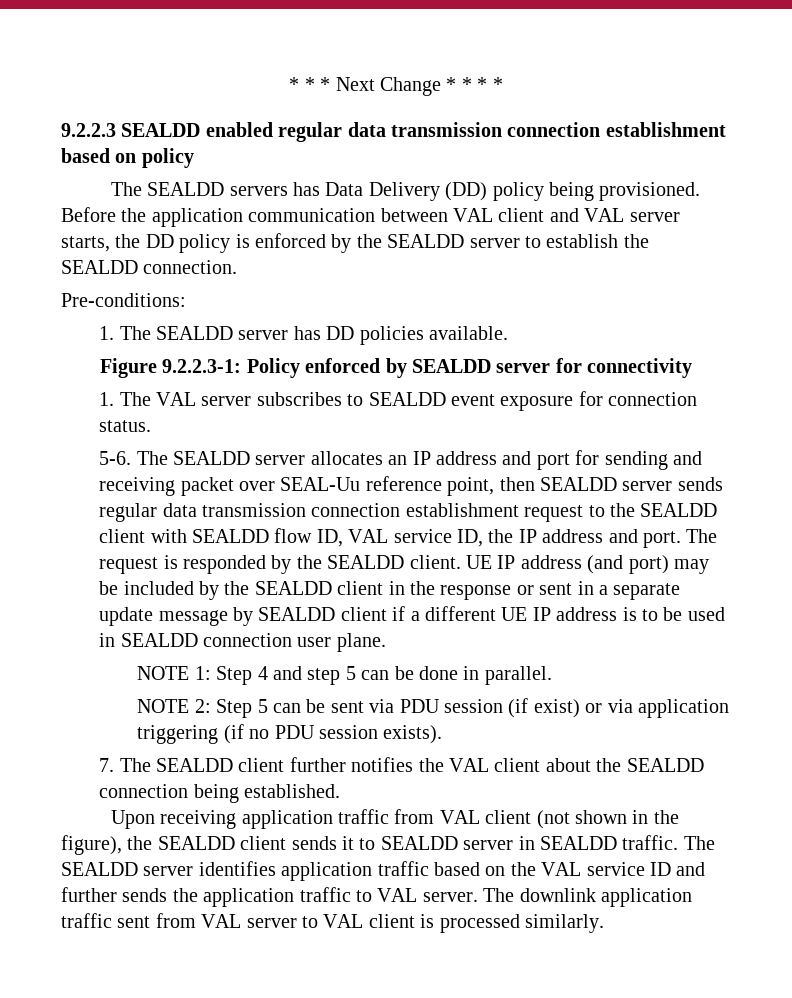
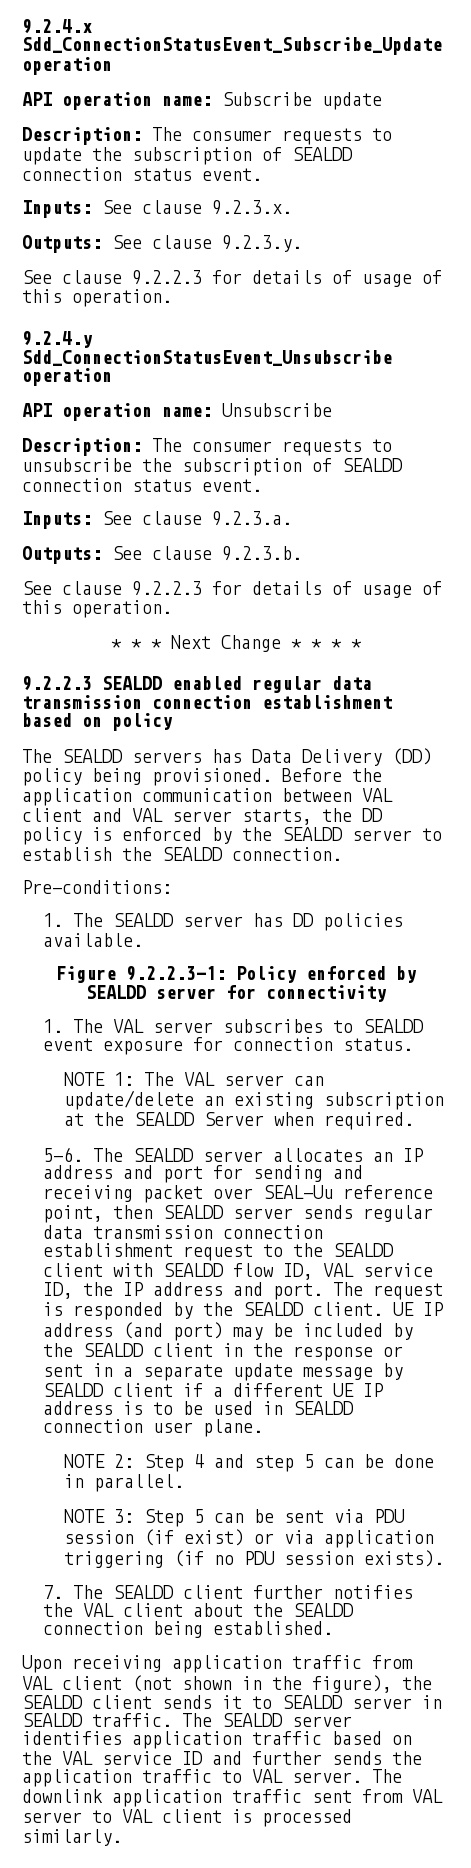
(289, 84) none -> [22,19,92,34] [22,37,442,55] [22,57,112,75] [22,92,382,110] [22,127,392,145] [22,147,353,165] [22,167,262,181] [22,200,292,218] [22,235,302,253] [22,270,442,287] [22,289,172,307] [22,331,93,348] [22,350,392,366] [22,368,112,386] [22,403,332,421] [22,438,392,456] [22,458,403,476] [22,478,262,492] [22,511,292,529] [22,546,302,564] [22,581,442,598] [22,600,172,618] 9.2.4.x Sdd_ConnectionStatusEvent_Subscribe_Update operation // API operation name: Subscribe update // Description: The consumer requests to update the subscription of SEALDD connection status event. // Inputs: See clause 9.2.3.x. // Outputs: See clause 9.2.3.y. // See clause 9.2.2.3 for details of usage of this operation. // 9.2.4.y Sdd_ConnectionStatusEvent_Unsubscribe operation // API operation name: Unsubscribe // Description: The consumer requests to unsubscribe the subscription of SEALDD connection status event. // Inputs: See clause 9.2.3.a. // Outputs: See clause 9.2.3.b. // See clause 9.2.2.3 for details of usage of this operation. //
(152, 426) none -> [63,1072,324,1086] [63,1090,444,1110] [63,1112,414,1130] // NOTE 1: The VAL server can update/delete an existing subscription at the SEALDD Server when required.
[194,666,211,680] 1: -> [113,1454,134,1468] 2:
[194,699,211,713] 2: -> [113,1509,134,1523] 3:

